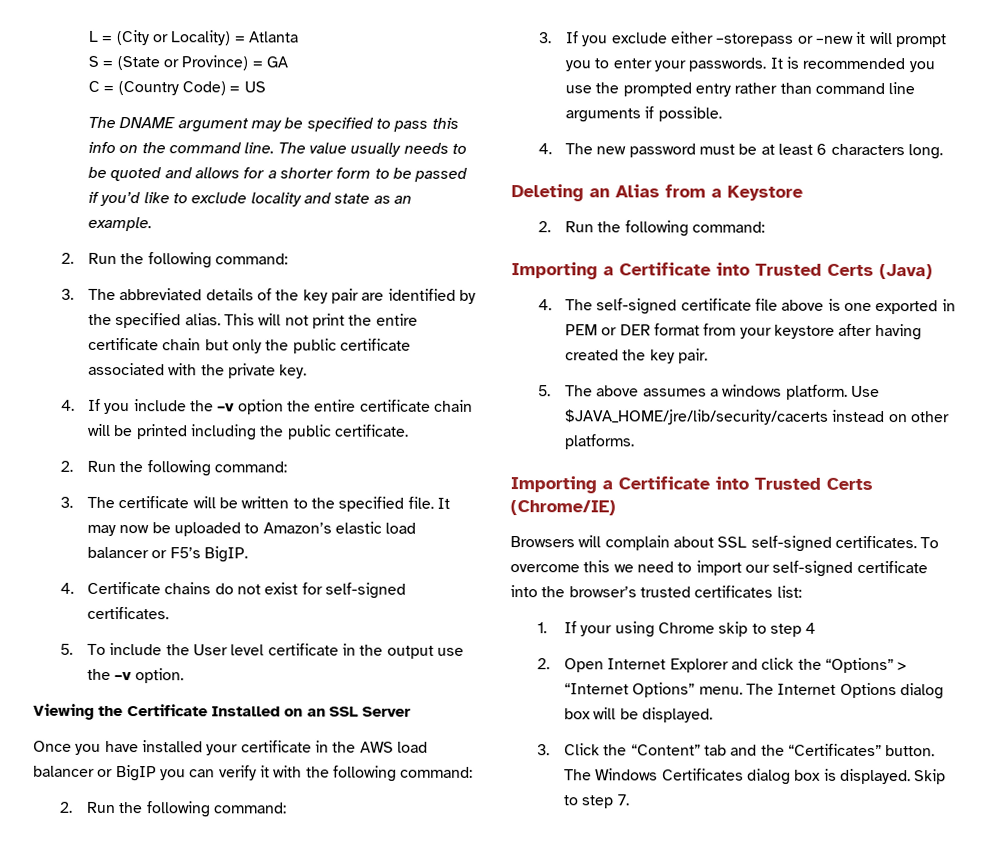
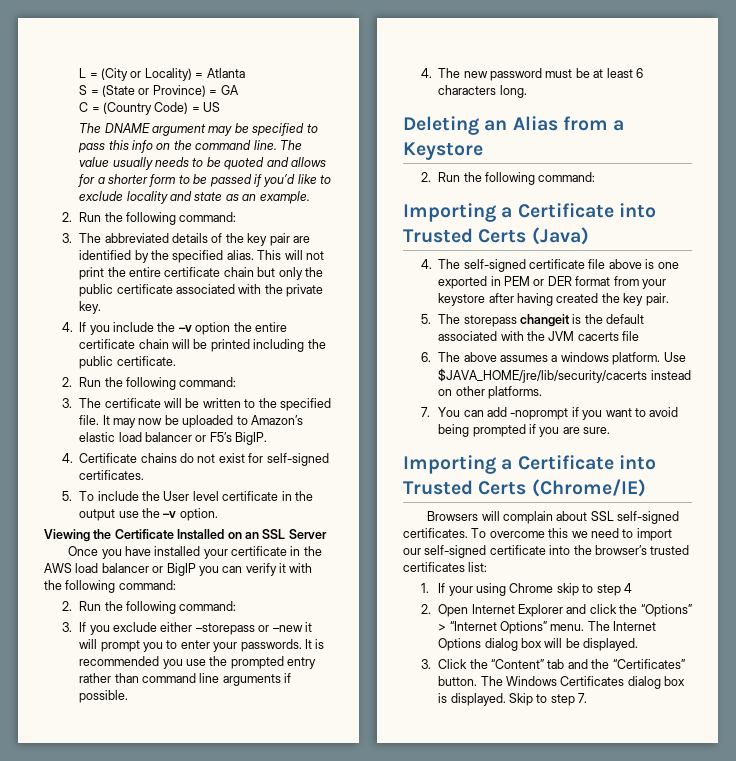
(594, 391) none -> [463,314,645,327] [438,331,640,341] [420,352,461,362] storepass changeit is the default associated with the JVM cacerts file // 6. The
(635, 442) none -> [420,407,679,420] [438,424,611,437] // 7. You can add -noprompt if you want to avoid being prompted if you are sure.

